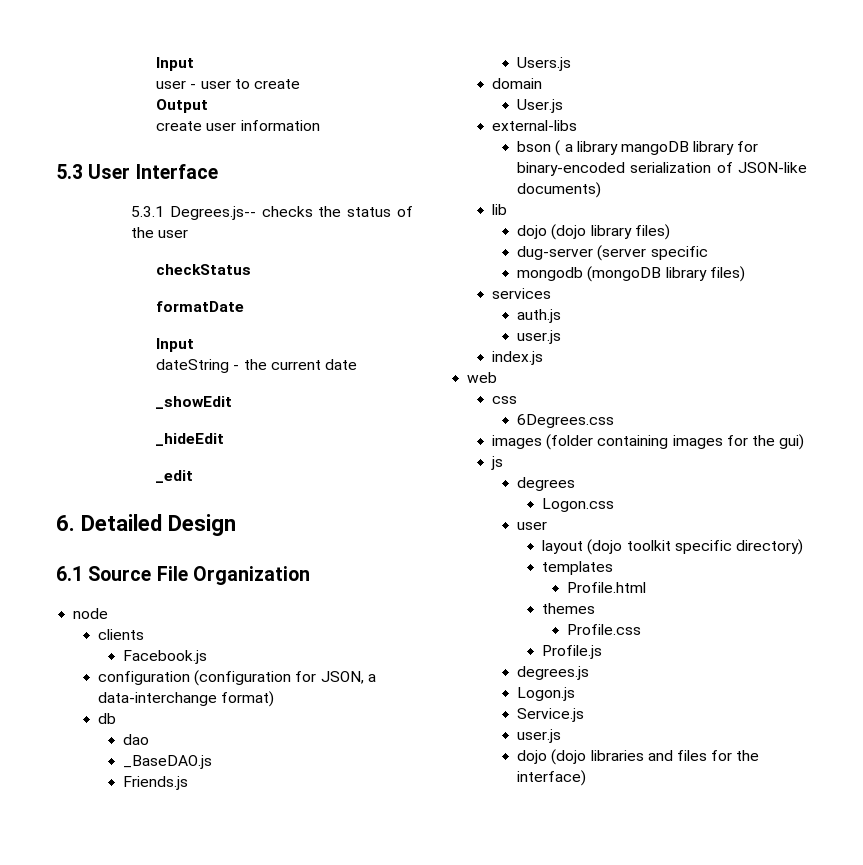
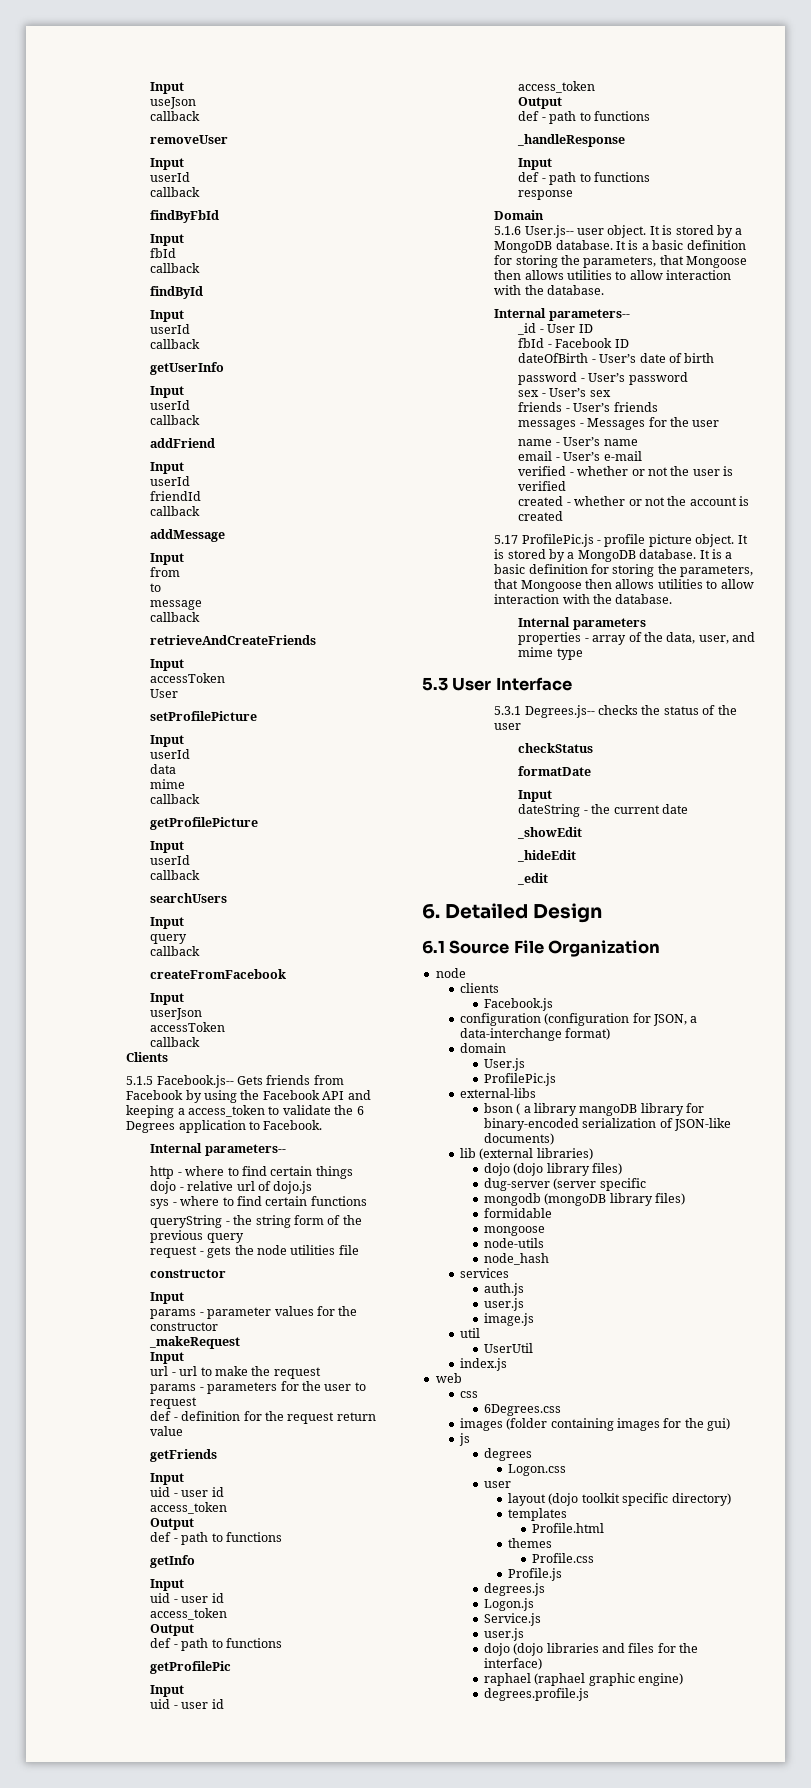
[156,57,195,71] [156,79,300,89] [156,99,209,113] [156,120,320,131] Input // user - user to create // Output // create user information -> [150,82,185,94] [150,97,197,109] [150,111,201,121] [150,135,229,144] [150,158,185,170] [150,172,191,182] [150,187,201,197] [150,210,220,223] [150,234,185,246] [150,248,177,258] [150,263,201,273] [150,286,204,299] [150,310,185,322] [150,324,191,334] [150,339,201,349] [150,362,225,375] [150,386,185,398] [150,400,191,410] [150,415,201,425] [150,438,216,448] [150,462,185,474] [150,476,191,486] [150,491,202,501] [150,506,201,516] [150,529,226,542] [150,553,185,565] [150,567,181,577] [150,583,162,592] [150,600,203,610] [150,612,201,622] [150,635,317,645] [150,659,185,671] [150,673,226,683] [150,689,179,698] [150,711,258,721] [150,735,185,747] [150,749,191,759] [150,764,177,774] [150,779,186,789] [150,794,201,804] [150,817,259,830] [150,841,185,853] [150,855,191,865] [150,870,201,880] [150,893,228,903] [150,917,185,929] [150,934,188,944] [150,946,201,956] [150,969,287,979] [150,993,185,1005] [150,1008,203,1020] [150,1022,226,1032] [150,1037,201,1047] [126,1052,169,1062] [126,1075,344,1088] [126,1090,371,1103] [126,1105,364,1118] [126,1120,323,1133] [150,1143,286,1156] [150,1166,353,1179] [150,1181,313,1194] [150,1196,367,1209] [150,1215,362,1228] [150,1230,244,1243] [150,1245,359,1258] [150,1269,227,1278] [150,1292,185,1304] [150,1306,358,1319] [150,1322,219,1331] [149,1336,241,1349] [150,1352,185,1364] [150,1366,321,1379] [150,1381,366,1394] [150,1397,198,1409] [150,1411,376,1424] [150,1426,184,1436] [150,1449,218,1462] [150,1473,185,1485] [150,1487,224,1497] [150,1502,228,1514] [150,1518,195,1530] [150,1532,282,1545] [150,1555,196,1568] [150,1579,185,1591] [150,1593,224,1603] [150,1608,228,1620] [150,1624,195,1636] [150,1638,282,1651] [150,1661,232,1674] [150,1685,185,1697] [150,1699,224,1709] [518,81,596,93] [518,97,563,109] [518,111,650,124] [517,134,626,147] [518,158,553,170] [518,172,650,185] [518,190,574,200] [494,210,545,220] [494,225,743,238] [494,240,746,253] [494,255,748,268] [494,270,732,280] [494,285,605,295] [494,308,630,321] [517,323,593,335] [518,338,629,348] [518,353,715,363] [518,372,688,385] [518,388,611,397] [518,402,658,412] [518,417,720,430] [518,437,638,446] [518,451,642,461] [518,466,734,476] [518,481,567,491] [518,496,750,506] [518,511,564,521] [494,534,748,547] [494,549,733,562] [494,564,754,577] [494,579,754,592] [494,594,673,604] [518,617,646,630] [518,632,756,645] [518,647,583,660] Input // useJson // callback // removeUser // Input // userId // callback // findByFbId // Input // fbId // callback // findById // Input // userId // callback // getUserInfo // Input // userId // callback // addFriend // Input // userId // friendId // callback // addMessage // Input // from // to // message // callback // retrieveAndCreateFriends // Input // accessToken // User // setProfilePicture // Input // userId // data // mime // callback // getProfilePicture // Input // userId // callback // searchUsers // Input // query // callback // createFromFacebook // Input // userJson // accessToken // callback // Clients // 5.1.5 Facebook.js-- Gets friends from Facebook by using the Facebook API and keeping a access_token to validate the 6 Degrees application to Facebook. // Internal parameters-- // http - where to find certain things // dojo - relative url of dojo.js // sys - where to find certain functions // queryString - the string form of the previous query // request - gets the node utilities file // constructor // Input // params - parameter values for the constructor // _makeRequest // Input // url - url to make the request // params - parameters for the user to request // def - definition for the request return value // getFriends // Input // uid - user id // access_token // Output // def - path to functions // getInfo // Input // uid - user id // access_token // Output // def - path to functions // getProfilePic // Input // uid - user id // access_token // Output // def - path to functions // _handleResponse // Input // def - path to functions // response // Domain // 5.1.6 User.js-- user object. It is stored by a MongoDB database. It is a basic definition for storing the parameters, that Mongoose then allows utilities to allow interaction with the database. // Internal parameters-- // _id - User ID // fbId - Facebook ID // dateOfBirth - User’s date of birth // password - User’s password // sex - User’s sex // friends - User’s friends // messages - Messages for the user // name - User’s name // email - User’s e-mail // verified - whether or not the user is verified // created - whether or not the account is created // 5.17 ProfilePic.js - profile picture object. It is stored by a MongoDB database. It is a basic definition for storing the parameters, that Mongoose then allows utilities to allow interaction with the database. // Internal parameters // properties - array of the data, user, and mime type
[98,713,117,724] [123,734,150,745] [123,755,213,769] [123,776,189,790] [517,57,572,71] // db // dao // _BaseDAO.js // Friends.js // Users.js -> (611, 1034) none
(564, 106) none -> [483,1073,556,1086] // ProfilePic.js
(508, 209) none -> [479,1148,593,1160] (external libraries)
(745, 274) none -> [483,1208,552,1218] [483,1226,545,1236] [483,1238,544,1248] [483,1253,549,1265] // formidable // mongoose // node-utils // node_hash
(562, 337) none -> [483,1313,534,1326] [459,1328,480,1338] [483,1343,533,1353] // image.js // util // UserUtil
(587, 778) none -> [483,1673,684,1686] [483,1688,589,1701] // raphael (raphael graphic engine) // degrees.profile.js

